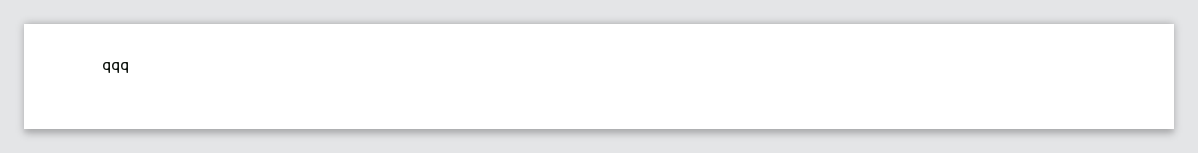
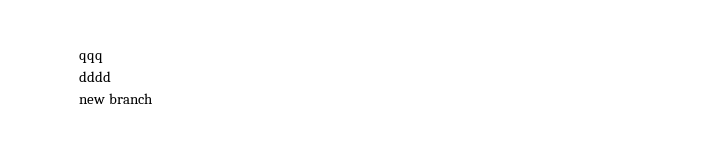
(129, 67) none -> [79,71,111,82] [79,93,153,104] // dddd // new branch

